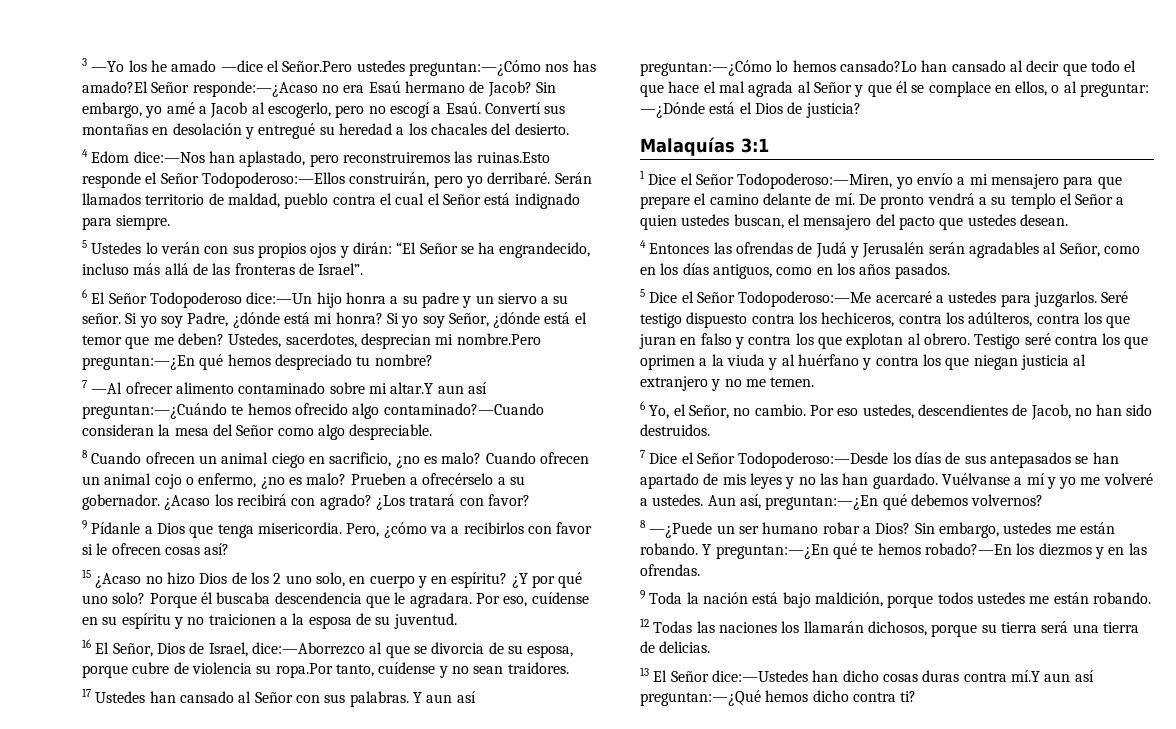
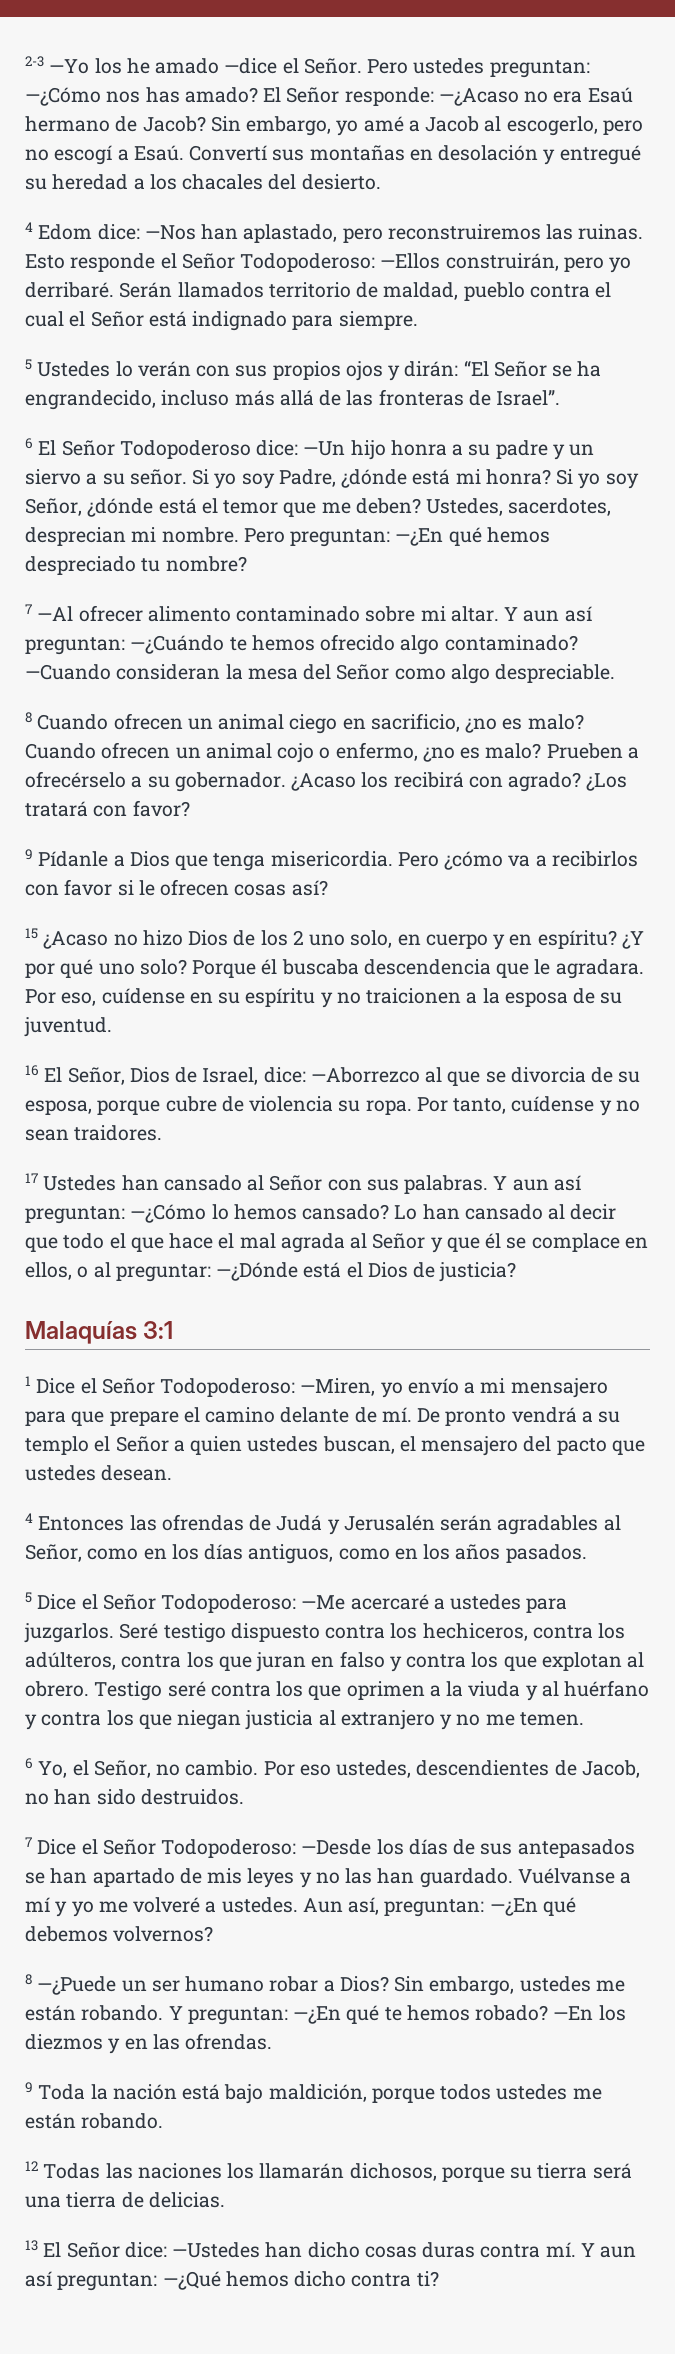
[82,58,87,66] 3 -> [25,56,44,67] 2-3
[282,60,596,76] [82,81,318,97] Señor.Pero ustedes preguntan:—¿Cómo nos has amado?El Señor responde:—¿Acaso -> [303,58,590,78] [25,87,519,106] Señor. Pero ustedes preguntan: —¿Cómo nos has amado? El Señor responde: —¿Acaso
[133,151,205,163] dice:—Nos -> [97,224,196,240] dice: —Nos
[476,152,550,163] ruinas.Esto -> [578,224,644,240] [25,254,65,269] ruinas. Esto
[201,172,345,188] Todopoderoso:—Ellos -> [240,253,441,272] Todopoderoso: —Ellos
[246,292,313,304] dice:—Un -> [256,440,346,456] dice: —Un
[456,333,541,345] [82,355,195,370] nombre.Pero preguntan:—¿En -> [161,527,444,547] nombre. Pero preguntan: —¿En
[390,382,487,394] [82,403,227,419] altar.Y aun así preguntan:—¿Cuándo -> [450,606,593,622] [25,635,225,655] altar. Y aun así preguntan: —¿Cuándo
[383,403,544,415] contaminado?—Cuando -> [444,635,578,651] [25,664,111,680] contaminado? —Cuando
[346,523,380,537] Pero, -> [397,852,439,867] Pero
[251,642,365,655] dice:—Aborrezco -> [263,1067,420,1083] dice: —Aborrezco
[275,663,333,678] ropa.Por -> [365,1097,448,1115] ropa. Por
[640,60,917,76] preguntan:—¿Cómo lo hemos cansado?Lo -> [25,1204,418,1224] preguntan: —¿Cómo lo hemos cansado? Lo
[737,173,893,189] Todopoderoso:—Miren, -> [160,1378,376,1397] Todopoderoso: —Miren,
[738,291,872,307] Todopoderoso:—Me -> [161,1594,346,1613] Todopoderoso: —Me
[738,452,889,468] Todopoderoso:—Desde -> [161,1839,372,1858] Todopoderoso: —Desde
[765,495,879,510] preguntan:—¿En -> [384,1898,538,1917] preguntan: —¿En
[715,544,829,559] preguntan:—¿En -> [187,2006,342,2025] preguntan: —¿En
[924,543,1012,555] robado?—En -> [475,2005,594,2021] robado? —En
[711,670,808,682] dice:—Ustedes -> [124,2242,261,2258] dice: —Ustedes
[1010,670,1094,682] [640,690,761,706] mí.Y aun así preguntan:—¿Qué -> [545,2242,637,2258] [25,2271,221,2291] mí. Y aun así preguntan: —¿Qué

